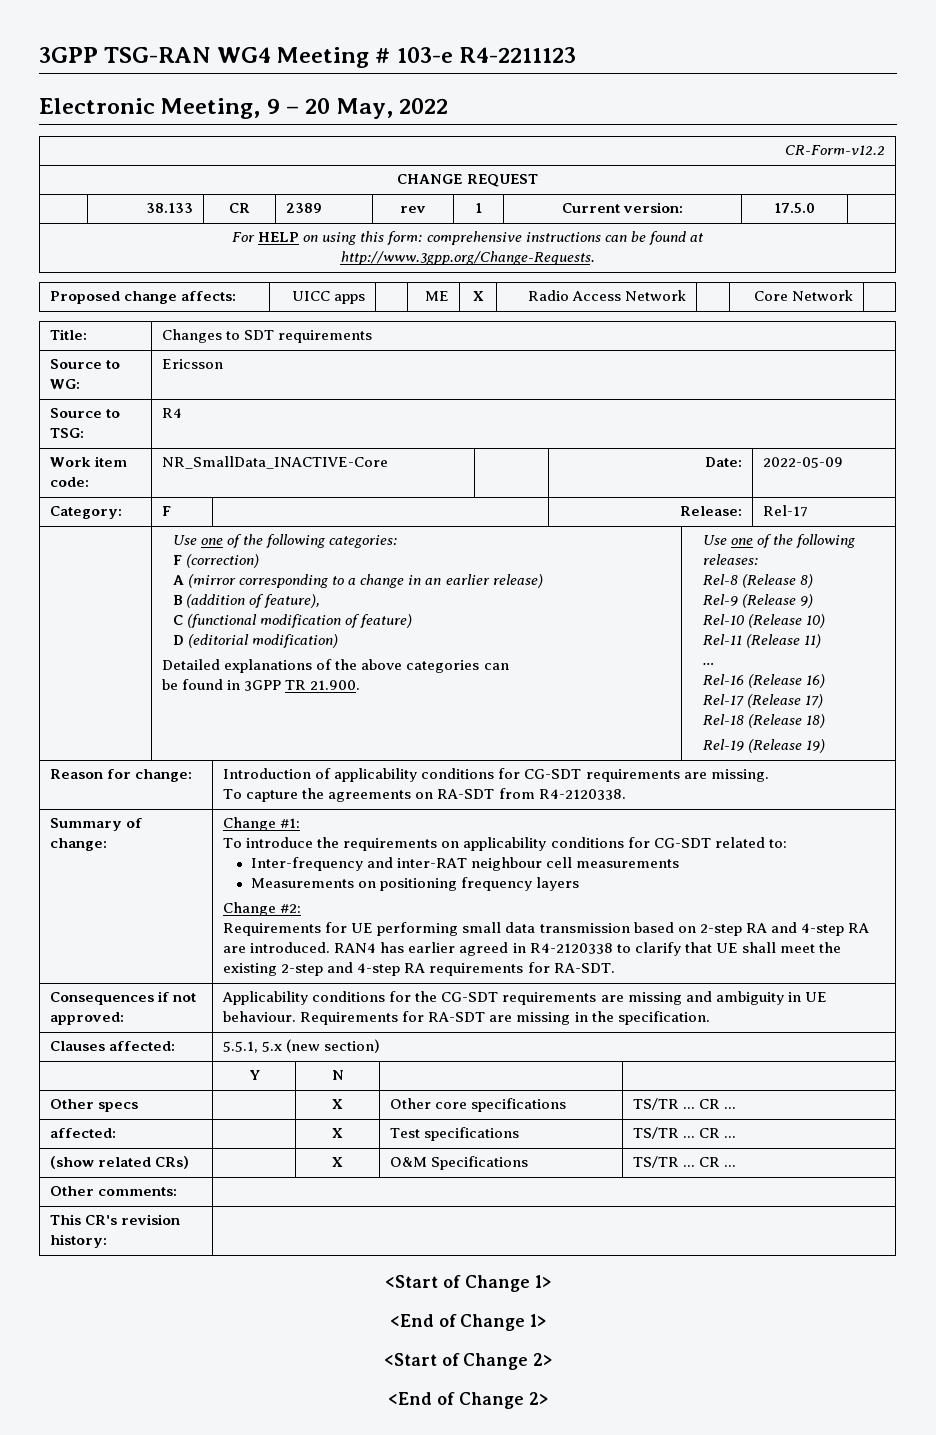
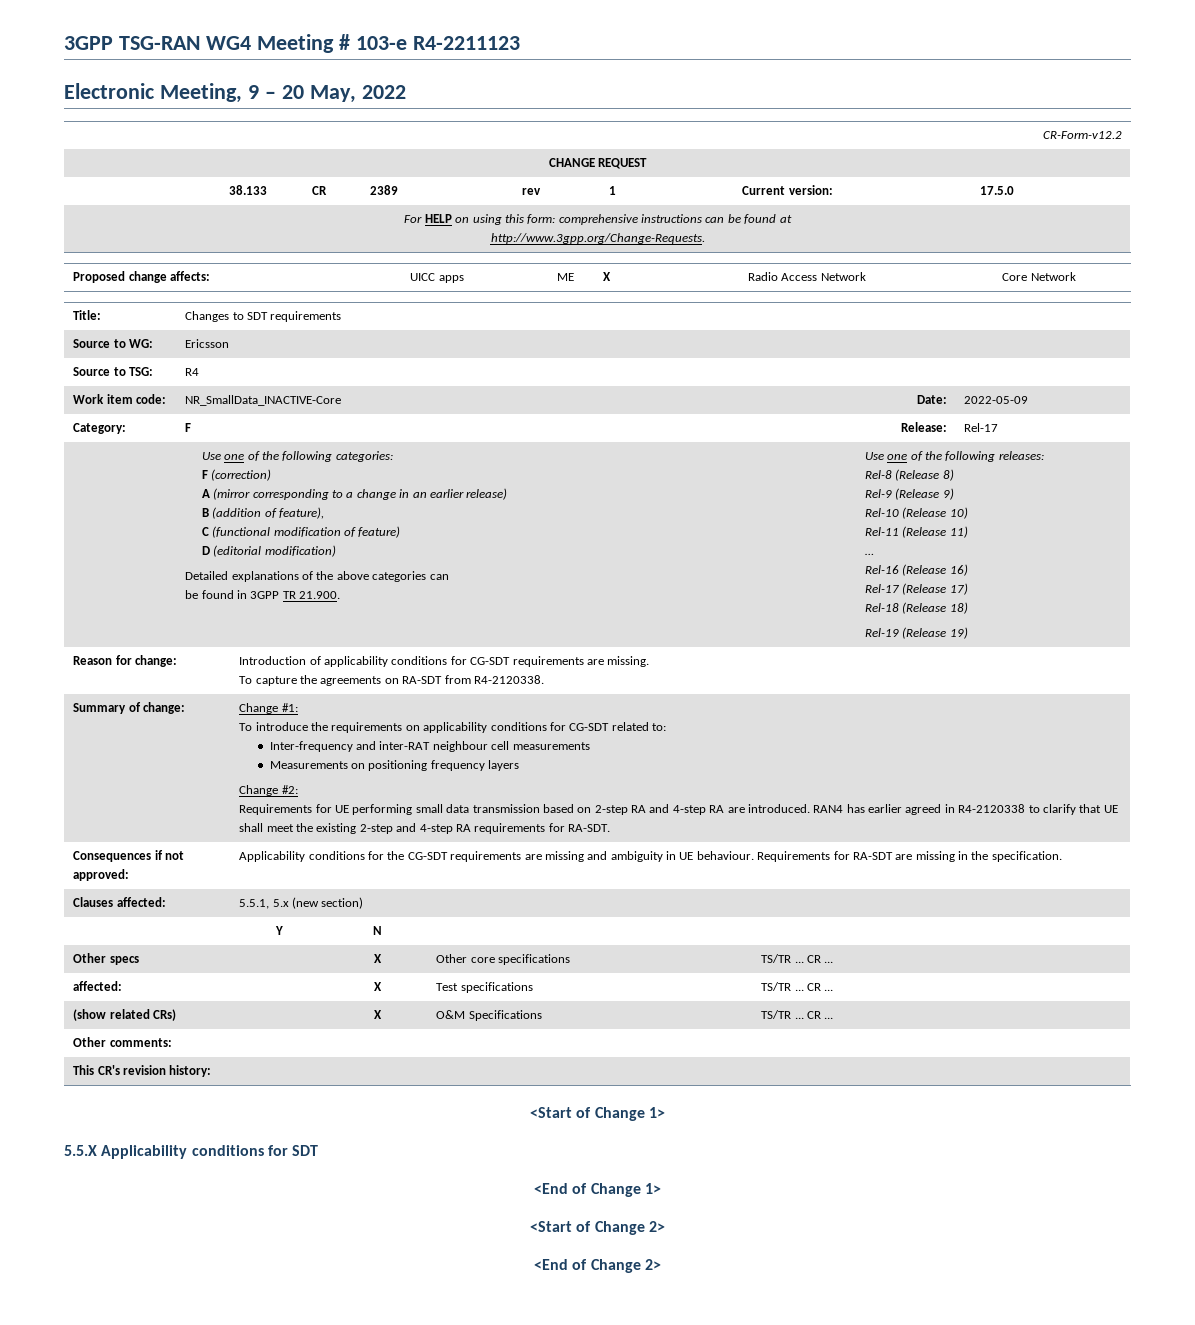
(551, 1281) none -> [64,1145,319,1159] // 5.5.X Applicability conditions for SDT

